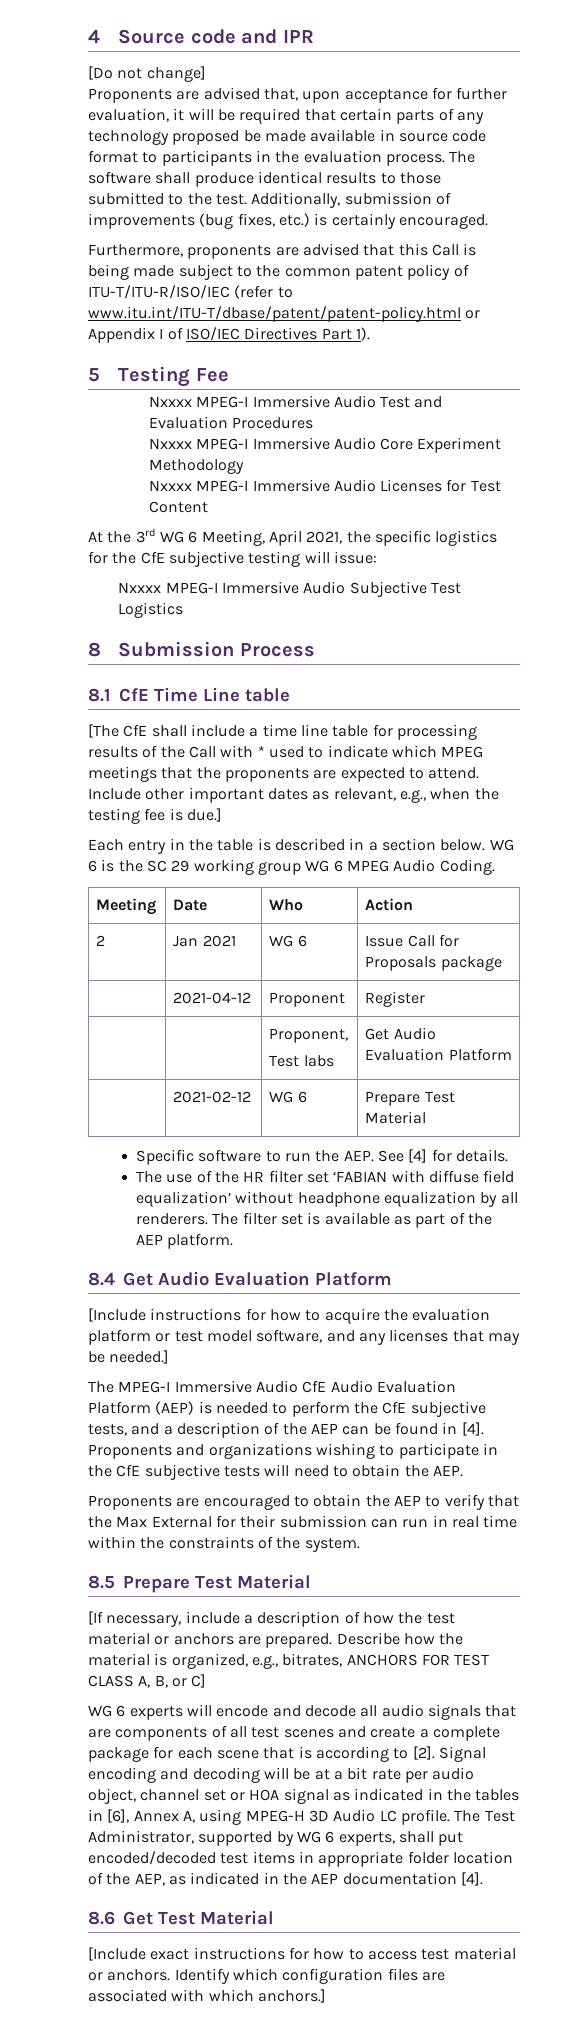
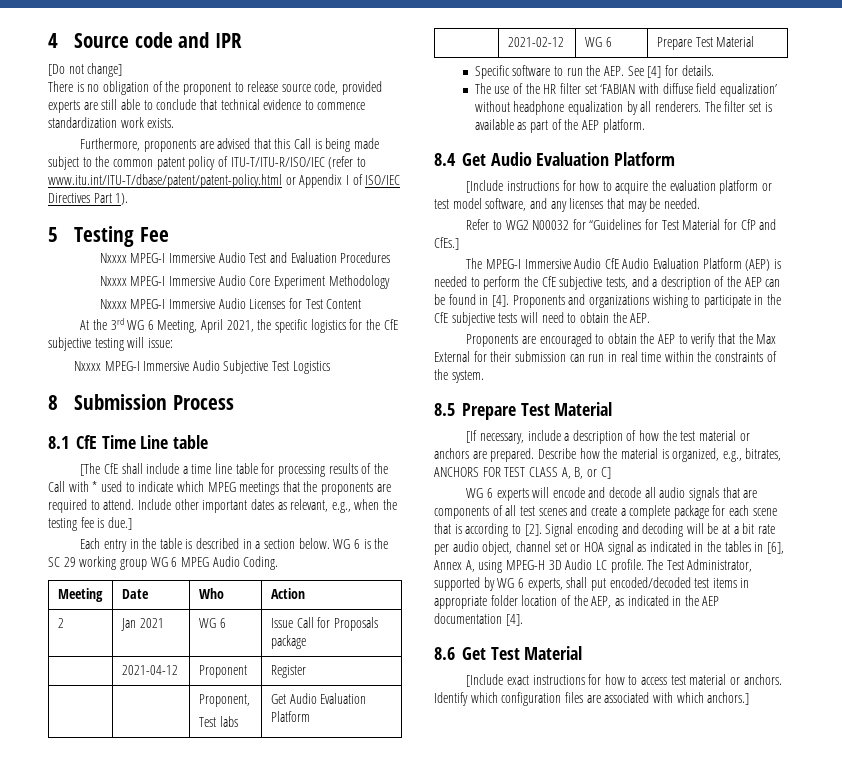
[88,87,508,103] [88,108,484,124] [88,129,487,145] [88,150,476,166] [88,171,441,187] [88,192,451,208] [88,213,488,229] Proponents are advised that, upon acceptance for further evaluation, it will be required that certain parts of any technology proposed be made available in source code format to participants in the evaluation process. The software shall produce identical results to those submitted to the test. Additionally, submission of improvements (bug fixes, etc.) is certainly encouraged. -> [48,81,383,95] [48,99,366,113] [48,117,175,128] There is no obligation of the proponent to release source code, provided experts are still able to conclude that technical evidence to commence standardization work exists.
[340,767,405,782] expected -> [48,499,87,513] required
[109,1350,170,1364] needed.] -> [663,198,700,209] [466,219,777,230] [434,237,459,250] needed. // Refer to WG2 N00032 for “Guidelines for Test Material for CfP and CfEs.]

